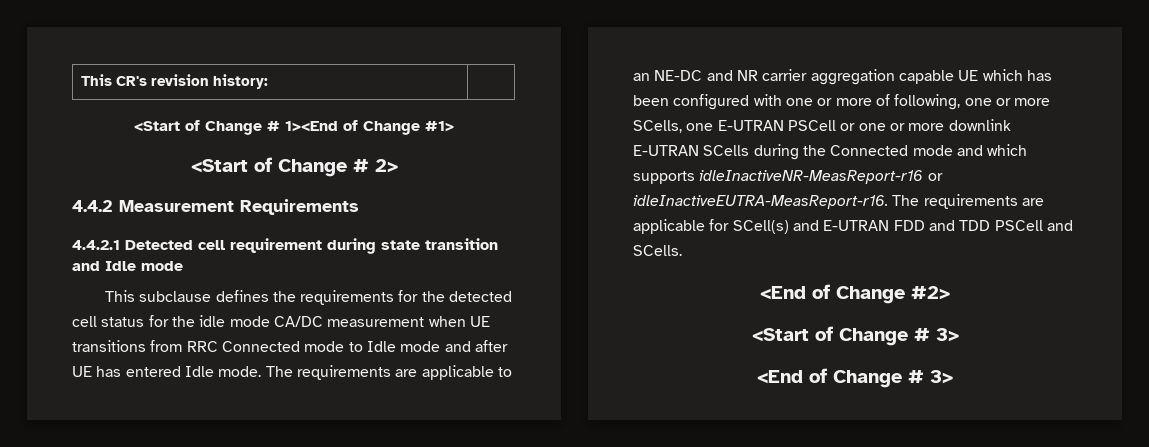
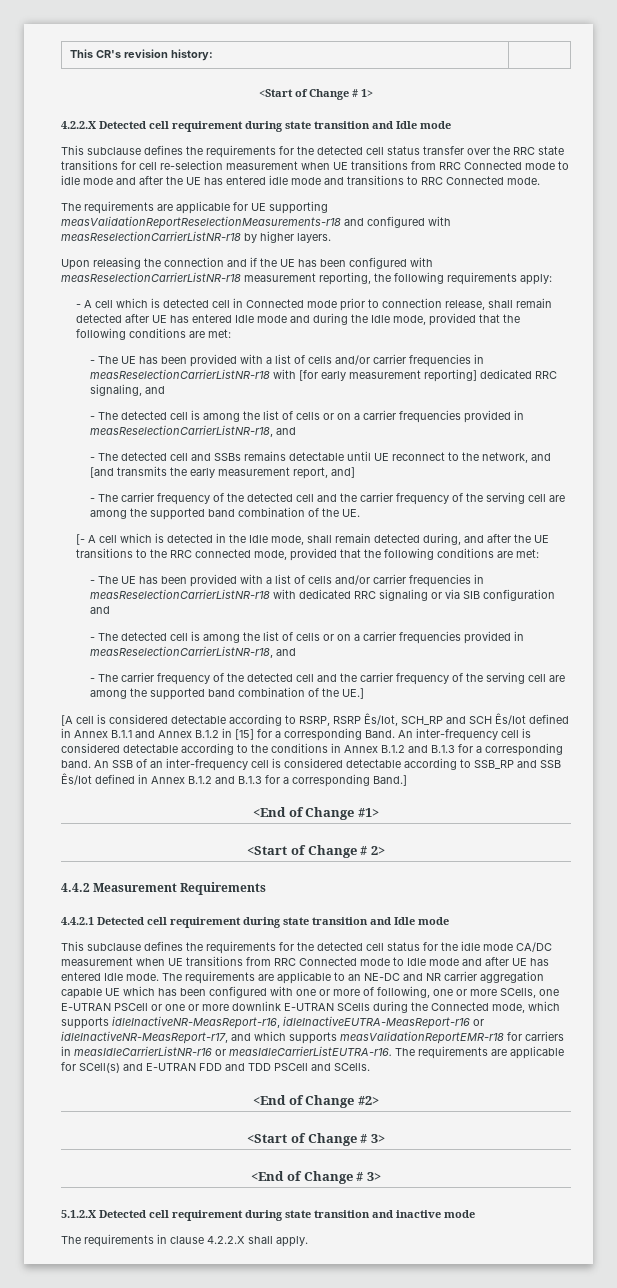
[285,121,338,132] 1><End -> [361,89,373,97] [61,121,451,132] [61,145,564,158] [61,160,569,170] [61,175,540,185] [61,201,328,214] [61,216,451,229] [61,231,331,243] [61,257,433,270] [61,272,552,285] [75,298,552,311] [75,313,520,326] [75,328,231,340] [90,354,485,367] [90,369,558,382] [90,384,166,396] [90,410,525,423] [90,425,297,437] [90,451,552,463] [90,466,356,479] [90,492,566,505] [90,507,361,520] [75,533,549,545] [75,548,539,561] [90,574,485,587] [90,589,556,601] [90,606,111,614] [90,631,525,644] [90,646,297,658] [90,672,566,685] [90,687,365,700] [61,713,569,726] [61,728,531,741] [61,743,563,756] [61,758,561,771] [61,773,407,787] [253,807,287,817] 1> // 4.2.2.X Detected cell requirement during state transition and Idle mode // This subclause defines the requirements for the detected cell status transfer over the RRC state transitions for cell re-selection measurement when UE transitions from RRC Connected mode to idle mode and after the UE has entered idle mode and transitions to RRC Connected mode. // The requirements are applicable for UE supporting measValidationReportReselectionMeasurements-r18 and configured with measReselectionCarrierListNR-r18 by higher layers. // Upon releasing the connection and if the UE has been configured with measReselectionCarrierListNR-r18 measurement reporting, the following requirements apply: // - A cell which is detected cell in Connected mode prior to connection release, shall remain detected after UE has entered Idle mode and during the Idle mode, provided that the following conditions are met: // - The UE has been provided with a list of cells and/or carrier frequencies in measReselectionCarrierListNR-r18 with [for early measurement reporting] dedicated RRC signaling, and // - The detected cell is among the list of cells or on a carrier frequencies provided in measReselectionCarrierListNR-r18, and // - The detected cell and SSBs remains detectable until UE reconnect to the network, and [and transmits the early measurement report, and] // - The carrier frequency of the detected cell and the carrier frequency of the serving cell are among the supported band combination of the UE. // [- A cell which is detected in the Idle mode, shall remain detected during, and after the UE transitions to the RRC connected mode, provided that the following conditions are met: // - The UE has been provided with a list of cells and/or carrier frequencies in measReselectionCarrierListNR-r18 with dedicated RRC signaling or via SIB configuration and // - The detected cell is among the list of cells or on a carrier frequencies provided in measReselectionCarrierListNR-r18, and // - The carrier frequency of the detected cell and the carrier frequency of the serving cell are among the supported band combination of the UE.] // [A cell is considered detectable according to RSRP, RSRP Ês/Iot, SCH_RP and SCH Ês/Iot defined in Annex B.1.1 and Annex B.1.2 in [15] for a corresponding Band. An inter-frequency cell is considered detectable according to the conditions in Annex B.1.2 and B.1.3 for a corresponding band. An SSB of an inter-frequency cell is considered detectable according to SSB_RP and SSB Ês/Iot defined in Annex B.1.2 and B.1.3 for a corresponding Band.] // <End
[912,144,1028,156] [633,170,943,184] [633,195,888,209] mode and which supports idleInactiveNR-MeasReport-r16 or idleInactiveEUTRA-MeasReport-r16. -> [492,1001,560,1013] [61,1016,484,1029] [61,1031,564,1044] [61,1046,392,1056] mode, which supports idleInactiveNR-MeasReport-r16, idleInactiveEUTRA-MeasReport-r16 or idleInactiveNR-MeasReport-r17, and which supports measValidationReportEMR-r18 for carriers in measIdleCarrierListNR-r16 or measIdleCarrierListEUTRA-r16.
(953, 377) none -> [61,1210,475,1221] [61,1234,308,1247] // 5.1.2.X Detected cell requirement during state transition and inactive mode // The requirements in clause 4.2.2.X shall apply.

